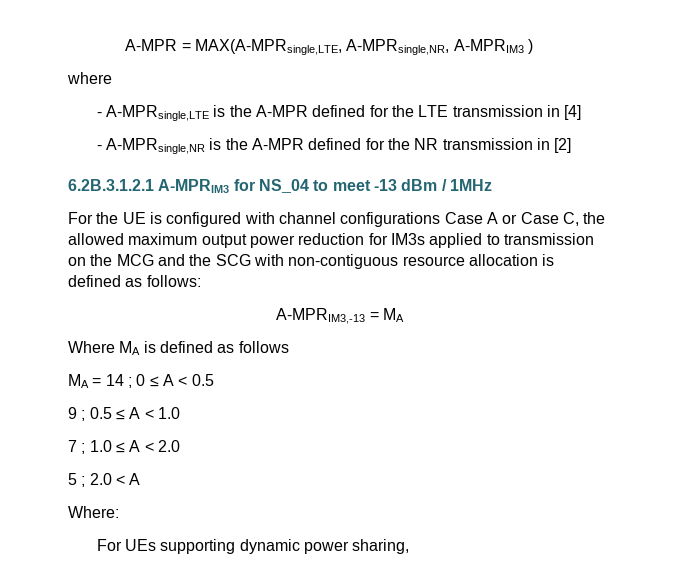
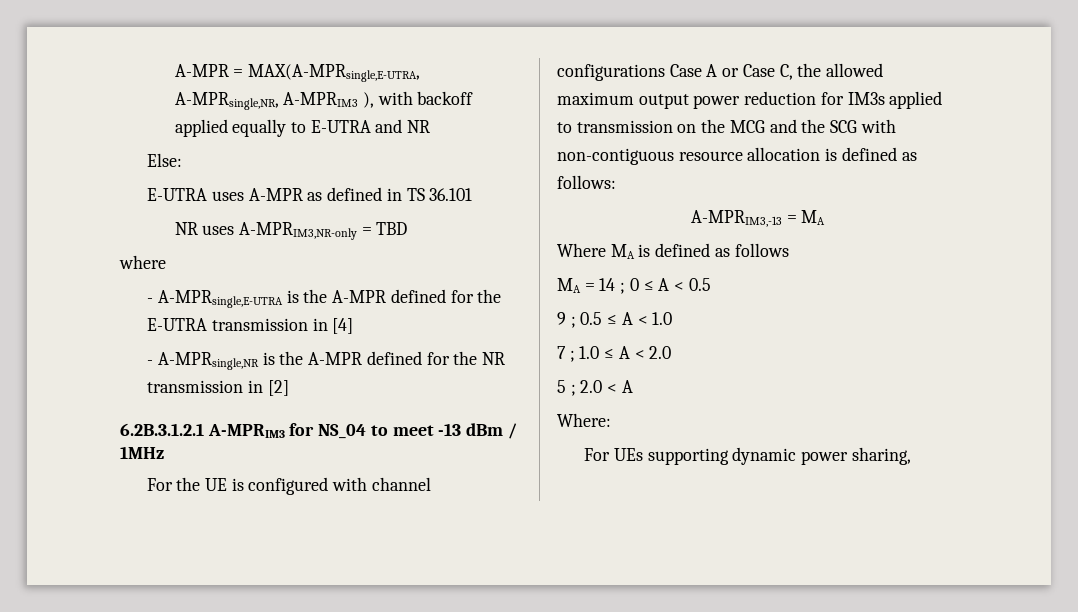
[194,39,342,55] MAX(A-MPRsingle,LTE, -> [248,64,421,82] MAX(A-MPRsingle,E-UTRA,
[527,39,533,54] ) -> [363,91,474,108] [174,119,431,137] [147,153,183,167] [147,187,473,201] [174,222,408,240] ), with backoff applied equally to E-UTRA and NR // Else: // E-UTRA uses A-MPR as defined in TS 36.101 // NR uses A-MPRIM3,NR-only = TBD
[105,105,449,121] A-MPRsingle,LTE is the A-MPR defined for the LTE -> [158,289,502,308] [147,318,208,331] A-MPRsingle,E-UTRA is the A-MPR defined for the E-UTRA

